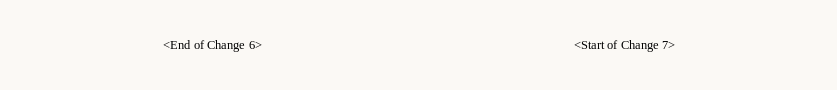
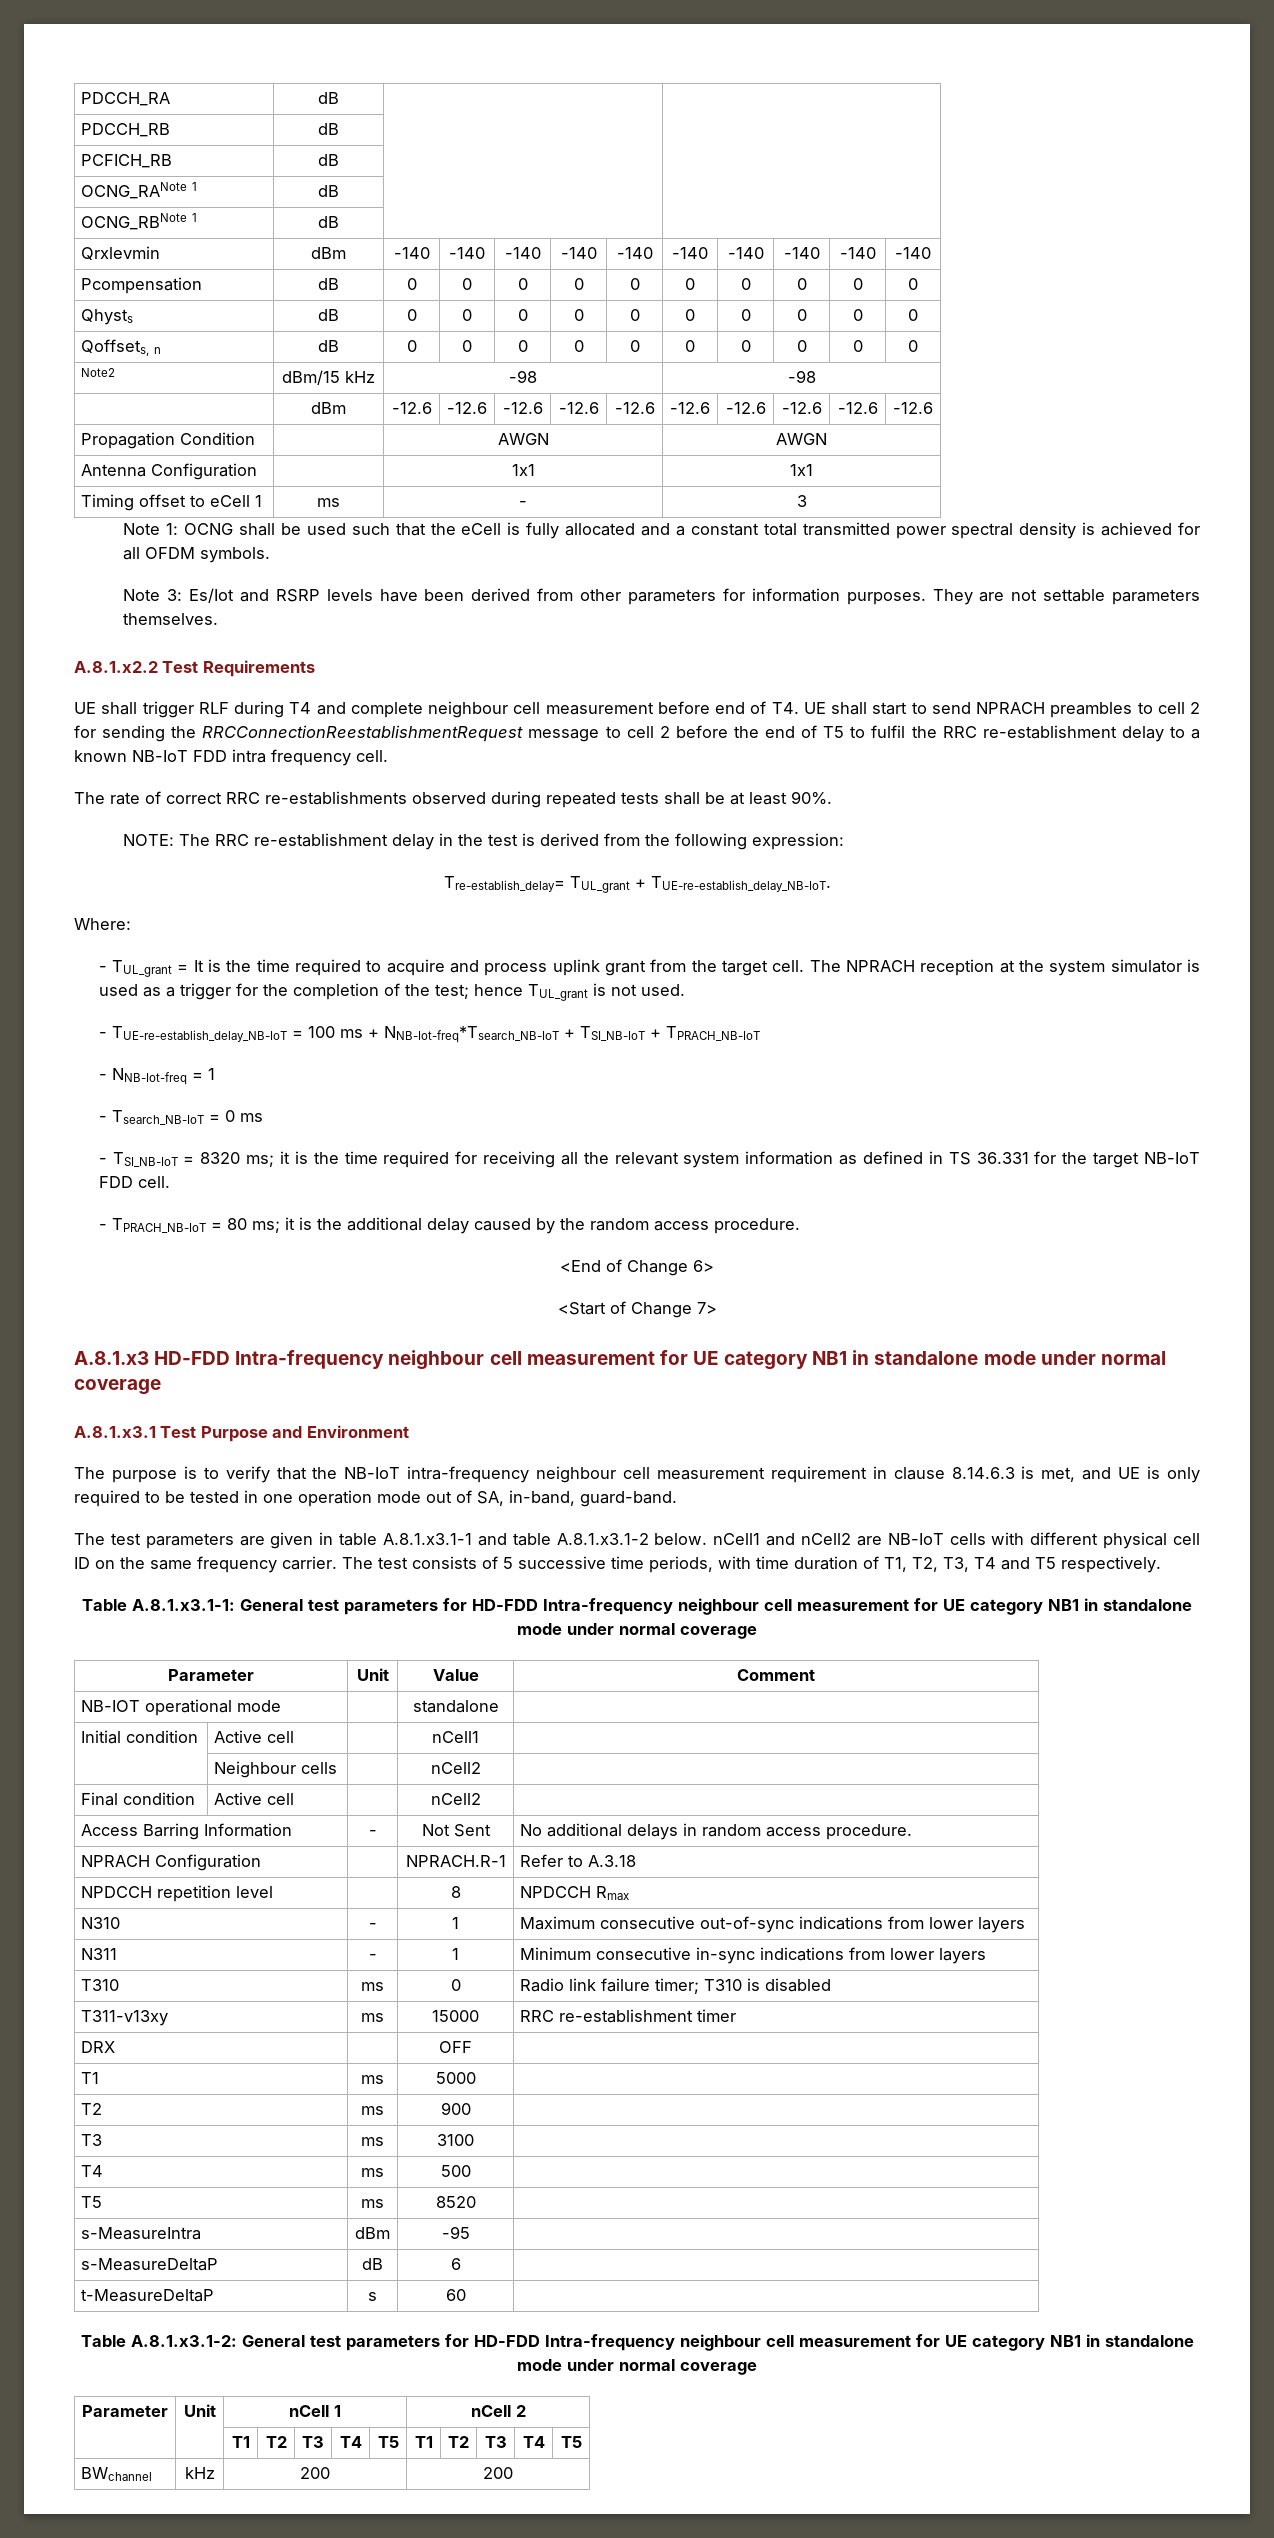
(163, 44) none -> [81,92,171,106] [318,92,339,104] [81,123,171,137] [318,123,339,135] [81,154,173,168] [318,154,339,166] [81,182,198,199] [318,185,339,197] [81,213,198,230] [318,216,339,228] [81,246,161,260] [311,247,346,259] [393,247,430,259] [449,247,485,259] [504,247,541,259] [560,247,597,259] [616,247,653,259] [672,247,708,259] [727,247,764,259] [783,247,820,259] [839,247,876,259] [895,247,931,259] [81,277,203,294] [318,278,339,290] [406,278,417,290] [462,278,472,290] [517,278,528,290] [573,278,584,290] [629,278,640,290] [685,278,695,290] [740,278,751,290] [796,278,807,290] [852,278,863,290] [908,278,918,290] [81,309,134,325] [318,309,339,321] [406,309,417,321] [462,309,472,321] [517,309,528,321] [573,309,584,321] [629,309,640,321] [685,309,695,321] [740,309,751,321] [796,309,807,321] [852,309,863,321] [908,309,918,321] [81,339,162,356] [318,340,339,352] [406,340,417,352] [462,340,472,352] [517,340,528,352] [573,340,584,352] [629,340,640,352] [685,340,695,352] [740,340,751,352] [796,340,807,352] [852,340,863,352] [908,340,918,352] [81,368,116,377] [282,370,375,385] [509,370,537,383] [787,370,816,383] [311,402,346,414] [391,402,432,414] [447,402,487,414] [502,402,543,414] [558,402,599,414] [614,402,655,414] [670,402,710,414] [725,402,766,414] [781,402,822,414] [837,402,878,414] [893,402,933,414] [81,432,256,449] [497,433,549,445] [776,433,827,445] [81,463,258,480] [511,464,535,476] [790,464,813,476] [81,494,263,511] [317,498,340,507] [519,501,527,507] [796,495,807,507] [123,522,1200,539] [123,547,271,563] [123,588,1201,605] [123,613,219,625] [74,660,315,677] [74,701,1200,718] [74,725,1200,742] [74,749,388,766] [74,791,832,808] [123,833,845,850] [443,876,831,893] [74,918,131,930] [98,959,1200,977] [98,983,685,1001] [98,1026,760,1043] [98,1068,215,1085] [98,1110,263,1125] [98,1151,1201,1168] [98,1176,170,1188] [98,1217,800,1234] PDCCH_RA | dB | | // PDCCH_RB | dB | | // PCFICH_RB | dB | | // OCNG_RANote 1 | dB | | // OCNG_RBNote 1 | dB | | // Qrxlevmin | dBm | -140 | -140 | -140 | -140 | -140 | -140 | -140 | -140 | -140 | -140 // Pcompensation | dB | 0 | 0 | 0 | 0 | 0 | 0 | 0 | 0 | 0 | 0 // Qhysts | dB | 0 | 0 | 0 | 0 | 0 | 0 | 0 | 0 | 0 | 0 // Qoffsets, n | dB | 0 | 0 | 0 | 0 | 0 | 0 | 0 | 0 | 0 | 0 // Note2 | dBm/15 kHz | -98 | -98 // | dBm | -12.6 | -12.6 | -12.6 | -12.6 | -12.6 | -12.6 | -12.6 | -12.6 | -12.6 | -12.6 // Propagation Condition | | AWGN | AWGN // Antenna Configuration | | 1x1 | 1x1 // Timing offset to eCell 1 | ms | - | 3 // Note 1: OCNG shall be used such that the eCell is fully allocated and a constant total transmitted power spectral density is achieved for all OFDM symbols. // Note 3: Es/Iot and RSRP levels have been derived from other parameters for information purposes. They are not settable parameters themselves. // A.8.1.x2.2 Test Requirements // UE shall trigger RLF during T4 and complete neighbour cell measurement before end of T4. UE shall start to send NPRACH preambles to cell 2 for sending the RRCConnectionReestablishmentRequest message to cell 2 before the end of T5 to fulfil the RRC re-establishment delay to a known NB-IoT FDD intra frequency cell. // The rate of correct RRC re-establishments observed during repeated tests shall be at least 90%. // NOTE: The RRC re-establishment delay in the test is derived from the following expression: // Tre-establish_delay= TUL_grant + TUE-re-establish_delay_NB-IoT. // Where: // - TUL_grant = It is the time required to acquire and process uplink grant from the target cell. The NPRACH reception at the system simulator is used as a trigger for the completion of the test; hence TUL_grant is not used. // - TUE-re-establish_delay_NB-IoT = 100 ms + NNB-Iot-freq*Tsearch_NB-IoT + TSI_NB-IoT + TPRACH_NB-IoT // - NNB-Iot-freq = 1 // - Tsearch_NB-IoT = 0 ms // - TSI_NB-IoT = 8320 ms; it is the time required for receiving all the relevant system information as defined in TS 36.331 for the target NB-IoT FDD cell. // - TPRACH_NB-IoT = 80 ms; it is the additional delay caused by the random access procedure. //
(676, 45) none -> [74,1350,1166,1370] [74,1379,161,1395] [74,1425,409,1442] [74,1466,1201,1483] [74,1490,677,1507] [74,1532,1201,1549] [74,1556,1161,1573] [82,1598,1192,1615] [517,1623,757,1639] [168,1669,254,1681] [356,1668,389,1681] [432,1669,479,1681] [737,1669,815,1681] [81,1699,282,1716] [412,1700,499,1713] [81,1730,199,1744] [214,1730,295,1743] [432,1731,479,1743] [214,1761,338,1778] [430,1762,481,1774] [81,1792,196,1806] [214,1792,295,1805] [430,1793,481,1805] [81,1823,293,1840] [368,1830,377,1836] [421,1824,491,1837] [520,1823,913,1840] [81,1854,262,1871] [405,1855,506,1867] [520,1854,637,1867] [81,1885,274,1902] [450,1886,461,1898] [520,1886,630,1900] [81,1917,121,1929] [368,1923,377,1929] [452,1917,459,1929] [520,1916,1026,1933] [81,1948,118,1960] [368,1954,377,1960] [452,1948,459,1960] [520,1947,987,1964] [81,1979,120,1991] [361,1982,384,1991] [450,1979,461,1991] [520,1978,832,1994] [81,2010,169,2026] [361,2013,384,2022] [432,2010,479,2022] [520,2009,737,2023] [81,2041,116,2053] [439,2041,472,2053] [81,2072,100,2084] [361,2075,384,2084] [435,2072,476,2084] [81,2103,103,2115] [361,2106,384,2115] [440,2102,471,2115] [81,2134,103,2146] [361,2137,384,2146] [437,2134,474,2146] [81,2165,104,2177] [361,2168,384,2177] [440,2165,471,2177] [81,2196,103,2208] [361,2199,384,2208] [435,2196,476,2208] [81,2227,202,2240] [355,2227,390,2239] [441,2226,470,2239] [81,2258,219,2271] [362,2258,383,2270] [450,2258,461,2270] [81,2289,215,2302] [368,2292,377,2301] [445,2289,466,2301] [80,2334,1194,2351] [517,2359,757,2375] [82,2405,168,2417] [183,2404,216,2417] [289,2405,341,2417] [470,2405,526,2417] [231,2436,250,2448] [265,2436,287,2448] [302,2436,324,2448] [339,2436,362,2448] [377,2436,399,2448] [414,2436,433,2448] [448,2436,469,2448] [484,2436,507,2448] [522,2436,545,2448] [560,2436,582,2448] [81,2467,153,2481] [184,2467,215,2479] [300,2467,330,2479] [483,2467,513,2479] // A.8.1.x3 HD-FDD Intra-frequency neighbour cell measurement for UE category NB1 in standalone mode under normal coverage // A.8.1.x3.1 Test Purpose and Environment // The purpose is to verify that the NB-IoT intra-frequency neighbour cell measurement requirement in clause 8.14.6.3 is met, and UE is only required to be tested in one operation mode out of SA, in-band, guard-band. // The test parameters are given in table A.8.1.x3.1-1 and table A.8.1.x3.1-2 below. nCell1 and nCell2 are NB-IoT cells with different physical cell ID on the same frequency carrier. The test consists of 5 successive time periods, with time duration of T1, T2, T3, T4 and T5 respectively. // Table A.8.1.x3.1-1: General test parameters for HD-FDD Intra-frequency neighbour cell measurement for UE category NB1 in standalone mode under normal coverage // Parameter | Unit | Value | Comment // NB-IOT operational mode | | standalone | // Initial condition | Active cell | | nCell1 | // | Neighbour cells | | nCell2 | // Final condition | Active cell | | nCell2 | // Access Barring Information | - | Not Sent | No additional delays in random access procedure. // NPRACH Configuration | | NPRACH.R-1 | Refer to A.3.18 // NPDCCH repetition level | | 8 | NPDCCH Rmax // N310 | - | 1 | Maximum consecutive out-of-sync indications from lower layers // N311 | - | 1 | Minimum consecutive in-sync indications from lower layers // T310 | ms | 0 | Radio link failure timer; T310 is disabled // T311-v13xy | ms | 15000 | RRC re-establishment timer // DRX | | OFF | // T1 | ms | 5000 | // T2 | ms | 900 | // T3 | ms | 3100 | // T4 | ms | 500 | // T5 | ms | 8520 | // s-MeasureIntra | dBm | -95 | // s-MeasureDeltaP | dB | 6 | // t-MeasureDeltaP | s | 60 | // Table A.8.1.x3.1-2: General test parameters for HD-FDD Intra-frequency neighbour cell measurement for UE category NB1 in standalone mode under normal coverage // Parameter | Unit | nCell 1 | nCell 2 // | | T1 | T2 | T3 | T4 | T5 | T1 | T2 | T3 | T4 | T5 // BWchannel | kHz | 200 | 200

